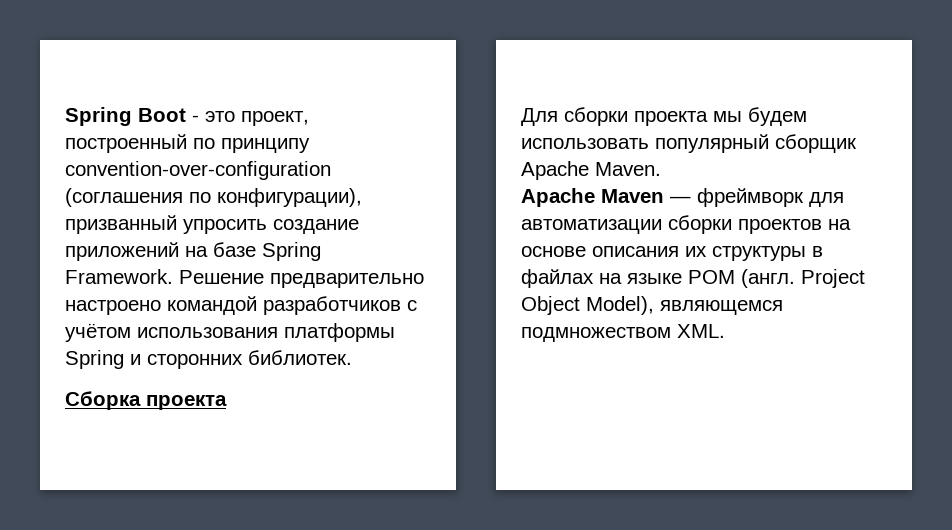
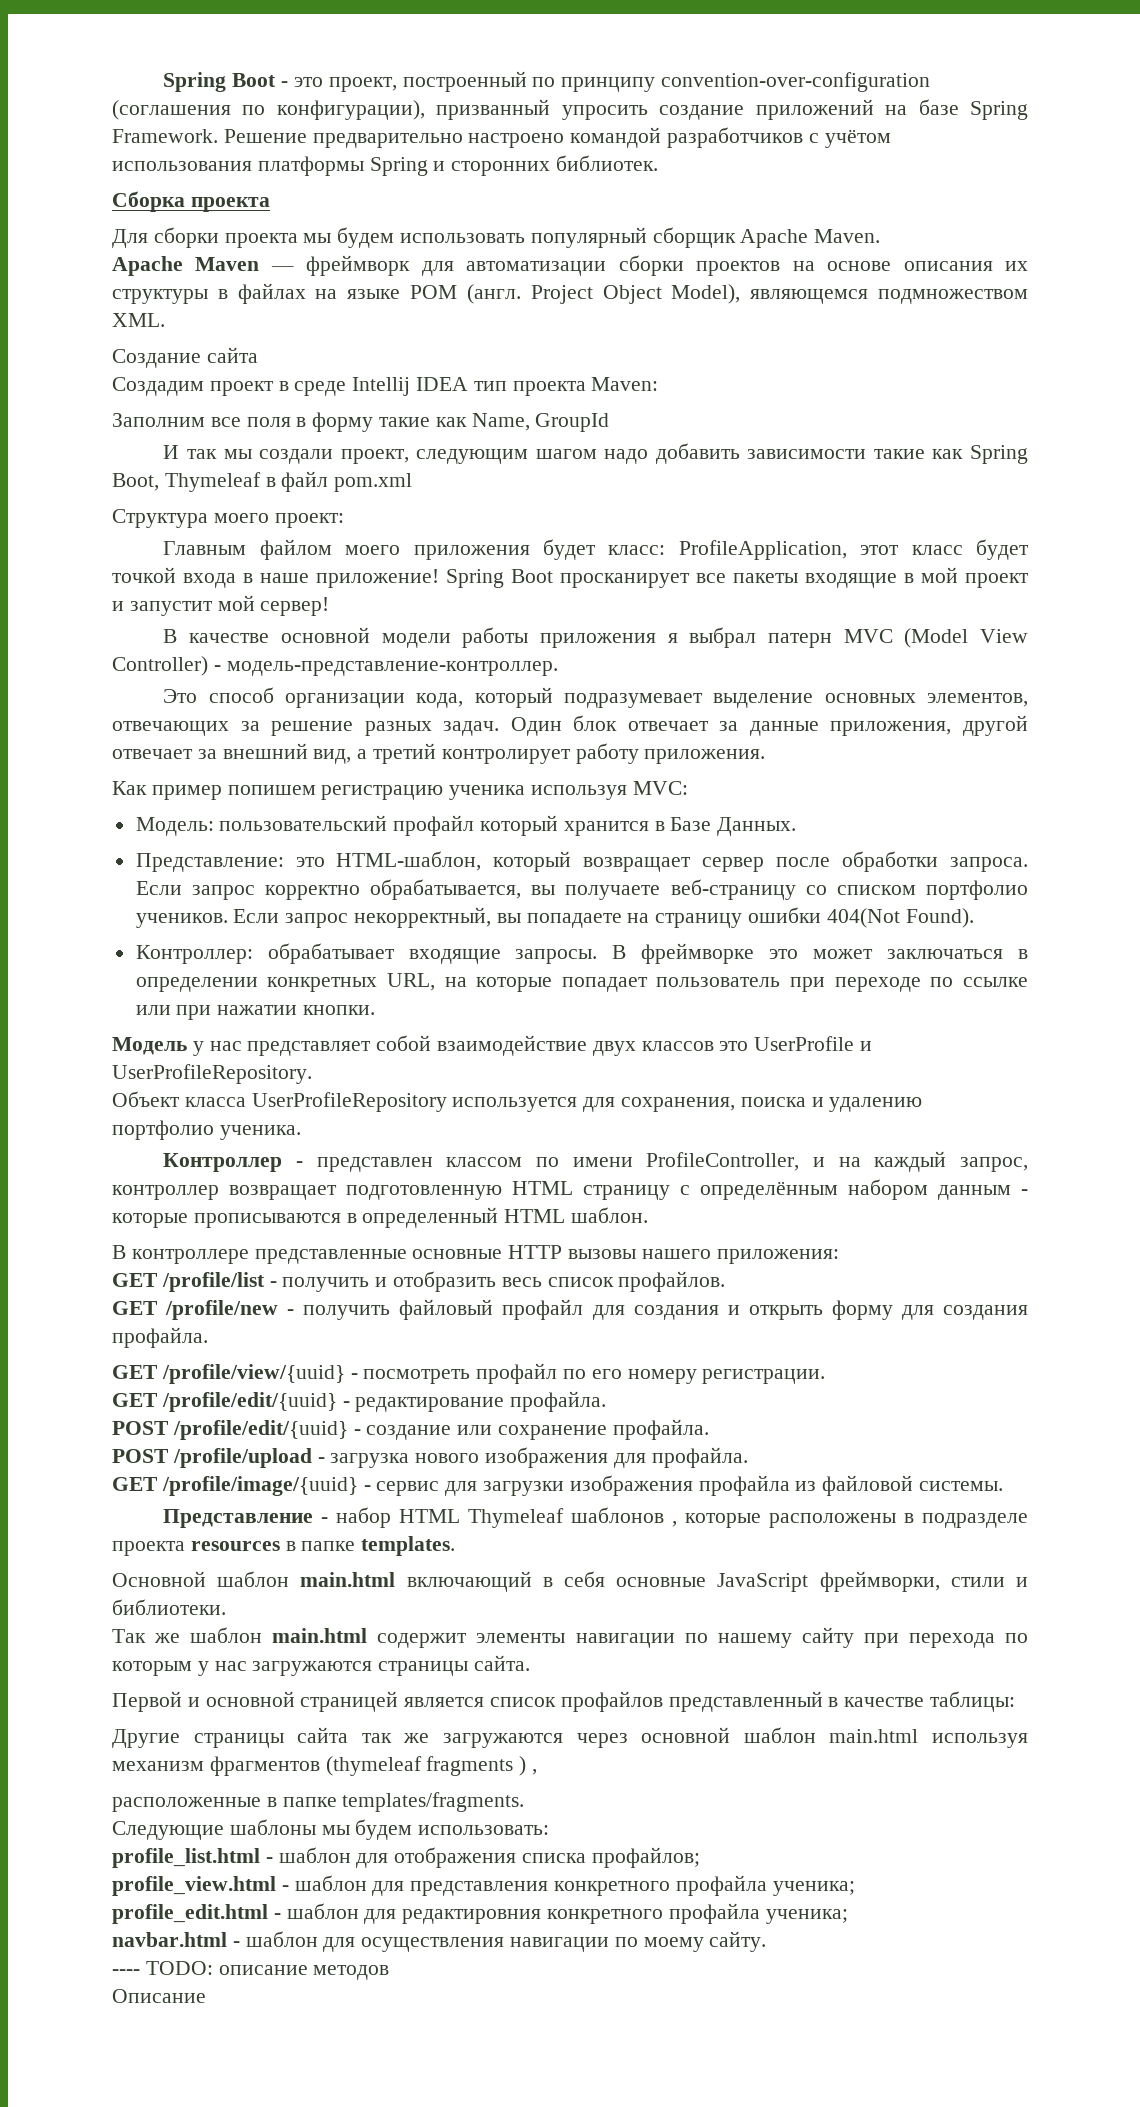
(725, 331) none -> [112,347,258,368] [112,377,659,396] [112,412,610,432] [163,443,1028,464] [112,471,413,492] [112,509,344,528] [163,539,1029,560] [112,567,1029,588] [112,595,330,616] [163,627,1028,648] [112,656,558,676] [163,687,1028,708] [112,715,1028,736] [112,743,766,764] [112,781,688,800] [135,815,797,836] [135,851,1028,872] [135,879,1028,900] [135,907,974,928] [135,943,1029,964] [135,973,1028,992] [135,1005,376,1020] [112,1035,873,1056] [112,1064,312,1084] [112,1091,923,1112] [112,1120,301,1140] [163,1151,1028,1172] [112,1179,1028,1200] [112,1207,649,1228] [112,1245,839,1264] [112,1271,726,1292] [112,1299,1028,1320] [112,1327,208,1348] [112,1363,826,1384] [112,1391,607,1412] [112,1419,709,1440] [112,1447,748,1468] [112,1475,1004,1496] [163,1507,1028,1528] [112,1536,456,1556] [112,1571,1028,1592] [112,1599,226,1615] [112,1627,1029,1648] [112,1655,531,1676] [112,1691,1016,1712] [112,1727,1028,1748] [112,1756,538,1776] [112,1792,525,1812] [112,1819,550,1840] [112,1847,700,1868] [112,1875,855,1896] [112,1903,848,1924] [112,1931,767,1952] [112,1961,390,1980] [112,1989,206,2003] // Создание сайта // Cоздадим проект в среде Intellij IDEA тип проекта Maven: // Заполним все поля в форму такие как Name, GroupId // И так мы создали проект, следующим шагом надо добавить зависимости такие как Spring Boot, Thymeleaf в файл pom.xml // Структура моего проект: // Главным файлом моего приложения будет класс: ProfileApplication, этот класс будет точкой входа в наше приложение! Spring Boot просканирует все пакеты входящие в мой проект и запустит мой сервер! // В качестве основной модели работы приложения я выбрал патерн MVC (Model View Controller) - модель-представление-контроллер. // Это способ организации кода, который подразумевает выделение основных элементов, отвечающих за решение разных задач. Один блок отвечает за данные приложения, другой отвечает за внешний вид, а третий контролирует работу приложения. // Как пример попишем регистрацию ученика используя MVC: // Модель: пользовательский профайл который хранится в Базе Данных. // Представление: это HTML-шаблон, который возвращает сервер после обработки запроса. Если запрос корректно обрабатывается, вы получаете веб-страницу со списком портфолио учеников. Если запрос некорректный, вы попадаете на страницу ошибки 404(Not Found). // Контроллер: обрабатывает входящие запросы. В фреймворке это может заключаться в определении конкретных URL, на которые попадает пользователь при переходе по ссылке или при нажатии кнопки. // Модель у нас представляет собой взаимодействие двух классов это UserProfile и UserProfileRepository. // Объект класса UserProfileRepository используется для сохранения, поиска и удалению портфолио ученика. // Контроллер - представлен классом по имени ProfileController, и на каждый запрос, контроллер возвращает подготовленную HTML страницу с определённым набором данным - которые прописываются в определенный HTML шаблон. // В контроллере представленные основные HTTP вызовы нашего приложения: // GET /profile/list - получить и отобразить весь список профайлов. // GET /profile/new - получить файловый профайл для создания и открыть форму для создания профайла. // GET /profile/view/{uuid} - посмотреть профайл по его номеру регистрации. // GET /profile/edit/{uuid} - редактирование профайла. // POST /profile/edit/{uuid} - создание или сохранение профайла. // POST /profile/upload - загрузка нового изображения для профайла. // GET /profile/image/{uuid} - сервис для загрузки изображения профайла из файловой системы. // Представление - набор HTML Thymeleaf шаблонов , которые расположены в подразделе проекта resources в папке templates. // Основной шаблон main.html включающий в себя основные JavaScript фреймворки, стили и библиотеки. // Так же шаблон main.html содержит элементы навигации по нашему сайту при перехода по которым у нас загружаются страницы сайта. // Первой и основной страницей является список профайлов представленный в качестве таблицы: // Другие страницы сайта так же загружаются через основной шаблон main.html используя механизм фрагментов (thymeleaf fragments ) , // расположенные в папке templates/fragments. // Следующие шаблоны мы будем использовать: // profile_list.html - шаблон для отображения списка профайлов; // profile_view.html - шаблон для представления конкретного профайла ученика; // profile_edit.html - шаблон для редактировния конкретного профайла ученика; // navbar.html - шаблон для осуществления навигации по моему сайту. // ---- TODO: описание методов // Описание

